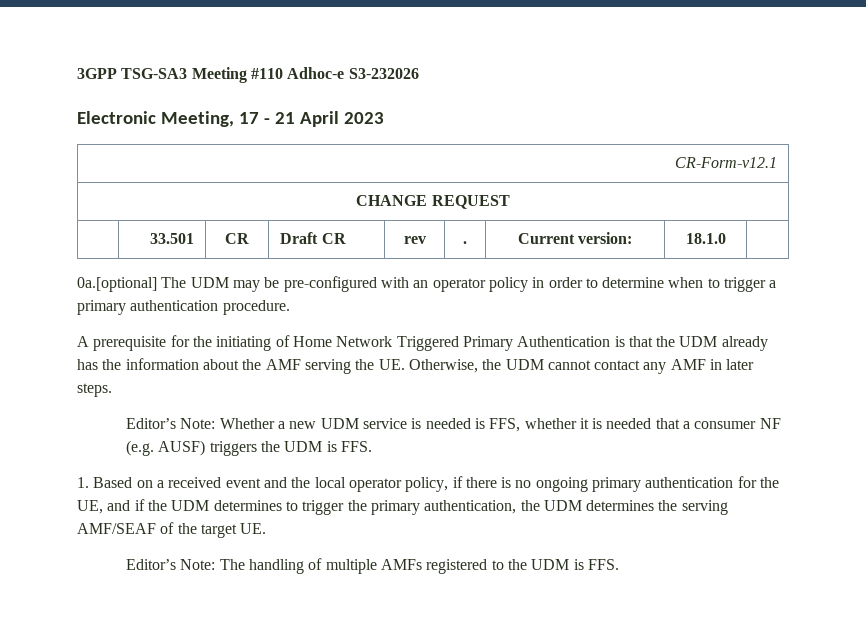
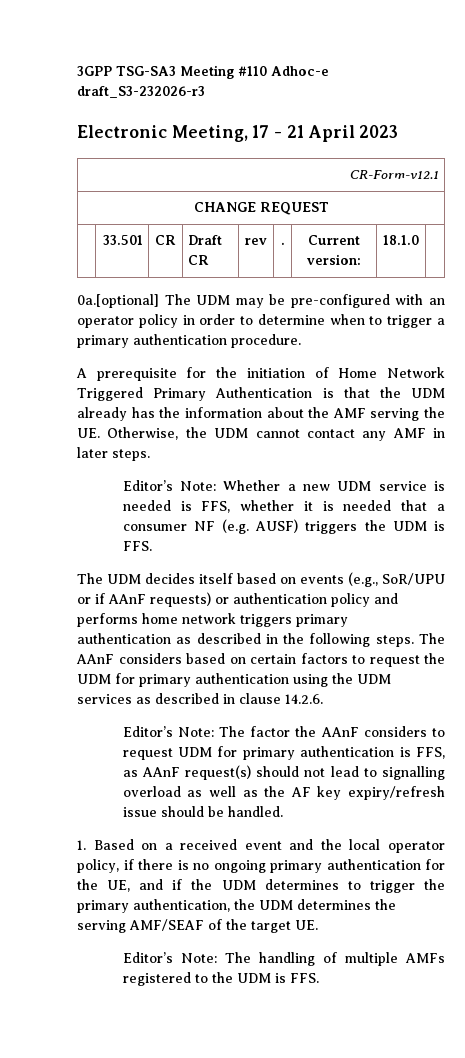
[348,68,419,79] S3-232026 -> [77,86,205,98] draft_S3-232026-r3
[216,336,272,351] initiating -> [246,368,305,378] initiation
(372, 446) none -> [77,572,445,587] [77,592,398,607] [77,613,348,627] [77,633,445,647] [76,653,445,667] [77,673,391,687] [77,693,323,704] [122,726,445,737] [122,746,445,760] [122,765,445,780] [122,786,445,800] [122,806,283,817] // The UDM decides itself based on events (e.g., SoR/UPU or if AAnF requests) or authentication policy and performs home network triggers primary authentication as described in the following steps. The AAnF considers based on certain factors to request the UDM for primary authentication using the UDM services as described in clause 14.2.6. // Editor’s Note: The factor the AAnF considers to request UDM for primary authentication is FFS, as AAnF request(s) should not lead to signalling overload as well as the AF key expiry/refresh issue should be handled.

